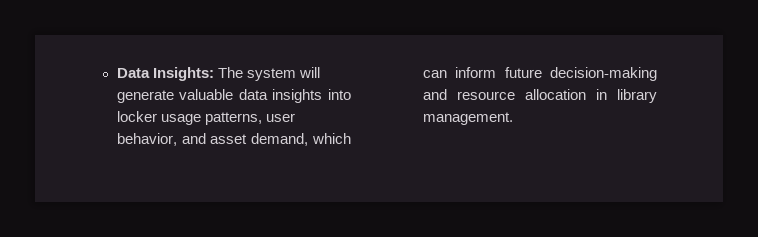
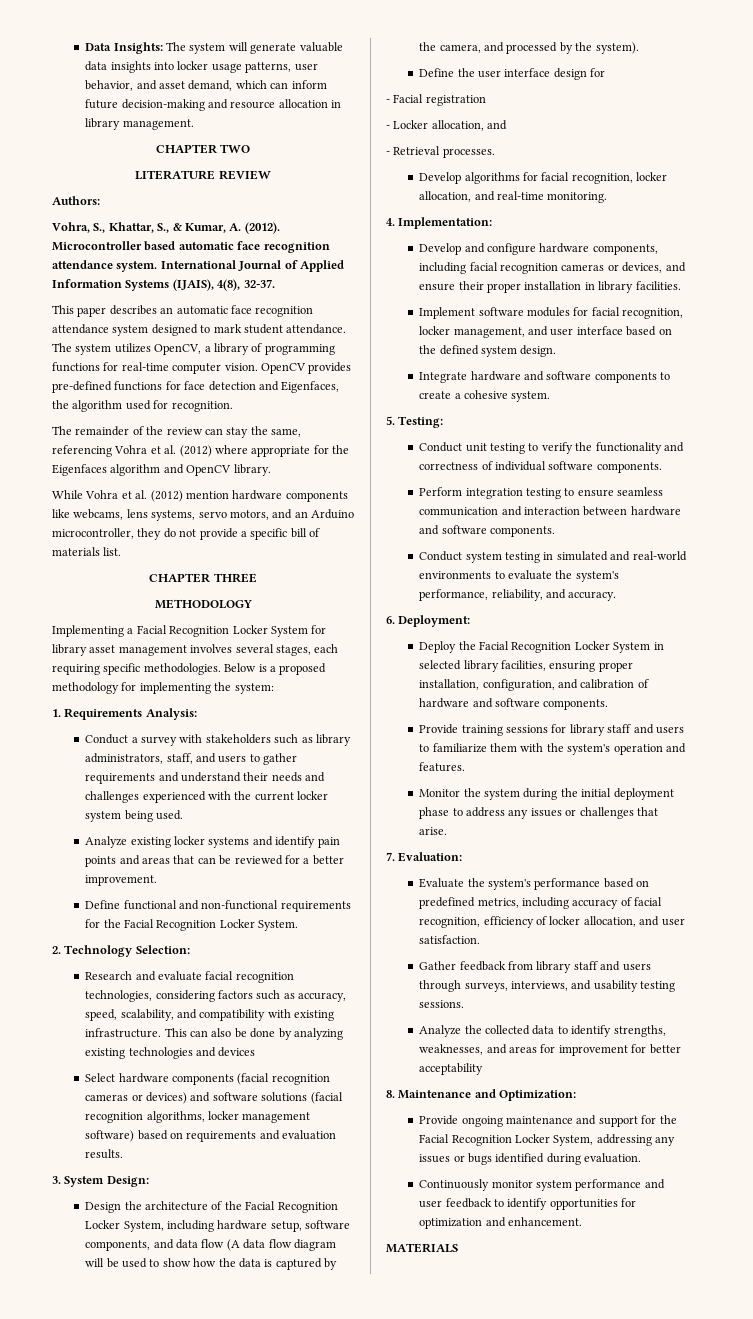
(513, 118) none -> [155,144,251,154] [135,170,271,180] [52,196,100,205] [52,222,280,234] [52,241,330,253] [52,260,344,272] [52,279,275,291] [52,305,314,317] [52,324,347,336] [52,343,335,355] [52,362,352,374] [52,381,340,393] [52,400,233,412] [52,426,301,438] [52,445,349,457] [52,464,271,476] [52,490,348,502] [52,509,354,521] [52,528,320,540] [52,547,122,556] [149,573,257,583] [154,599,252,609] [52,625,327,637] [52,644,339,656] [52,663,327,675] [52,682,274,694] [52,708,197,720] [85,734,351,746] [85,753,298,765] [85,772,326,784] [85,791,329,803] [85,810,183,822] [85,836,340,848] [85,855,344,867] [85,875,158,886] [85,900,351,912] [85,919,299,931] [52,945,190,957] [85,971,294,983] [85,990,347,1002] [85,1009,335,1021] [85,1028,343,1040] [85,1047,256,1059] [85,1073,330,1085] [85,1092,343,1104] [85,1111,311,1123] [85,1130,337,1142] [85,1149,124,1159] [52,1176,149,1187] [85,1201,338,1213] [85,1220,351,1232] [85,1239,336,1251] [85,1258,337,1270] [419,42,639,54] [419,68,606,80] [386,94,486,106] [386,120,508,131] [386,146,495,158] [419,172,668,184] [419,191,608,203] [386,217,493,229] [419,243,658,255] [419,262,686,274] [419,281,681,293] [419,307,684,319] [419,326,672,338] [419,345,557,357] [419,371,671,383] [419,390,551,402] [386,416,444,428] [419,442,684,454] [419,461,662,473] [419,487,664,499] [419,506,681,516] [419,525,555,537] [419,551,687,563] [419,570,619,582] [419,589,617,601] [386,615,471,627] [419,641,664,653] [419,660,633,672] [419,679,649,691] [419,698,609,710] [419,724,684,736] [419,743,686,755] [419,762,466,772] [419,788,674,800] [419,807,658,819] [419,827,448,835] [386,852,463,862] [419,878,650,890] [419,897,663,909] [419,916,685,928] [419,935,481,944] [419,961,651,973] [419,980,676,992] [419,1000,465,1008] [419,1025,666,1037] [419,1044,681,1056] [419,1063,484,1075] [386,1089,577,1101] [419,1115,677,1127] [419,1134,676,1146] [419,1153,642,1165] [419,1179,665,1191] [419,1198,637,1210] [419,1217,582,1229] [386,1243,458,1253] // CHAPTER TWO // LITERATURE REVIEW // Authors: // Vohra, S., Khattar, S., & Kumar, A. (2012). Microcontroller based automatic face recognition attendance system. International Journal of Applied Information Systems (IJAIS), 4(8), 32-37. // This paper describes an automatic face recognition attendance system designed to mark student attendance. The system utilizes OpenCV, a library of programming functions for real-time computer vision. OpenCV provides pre-defined functions for face detection and Eigenfaces, the algorithm used for recognition. // The remainder of the review can stay the same, referencing Vohra et al. (2012) where appropriate for the Eigenfaces algorithm and OpenCV library. // While Vohra et al. (2012) mention hardware components like webcams, lens systems, servo motors, and an Arduino microcontroller, they do not provide a specific bill of materials list. // CHAPTER THREE // METHODOLOGY // Implementing a Facial Recognition Locker System for library asset management involves several stages, each requiring specific methodologies. Below is a proposed methodology for implementing the system: // 1. Requirements Analysis: // Conduct a survey with stakeholders such as library administrators, staff, and users to gather requirements and understand their needs and challenges experienced with the current locker system being used. // Analyze existing locker systems and identify pain points and areas that can be reviewed for a better improvement. // Define functional and non-functional requirements for the Facial Recognition Locker System. // 2. Technology Selection: // Research and evaluate facial recognition technologies, considering factors such as accuracy, speed, scalability, and compatibility with existing infrastructure. This can also be done by analyzing existing technologies and devices // Select hardware components (facial recognition cameras or devices) and software solutions (facial recognition algorithms, locker management software) based on requirements and evaluation results. // 3. System Design: // Design the architecture of the Facial Recognition Locker System, including hardware setup, software components, and data flow (A data flow diagram will be used to show how the data is captured by the camera, and processed by the system). // Define the user interface design for // - Facial registration // - Locker allocation, and // - Retrieval processes. // Develop algorithms for facial recognition, locker allocation, and real-time monitoring. // 4. Implementation: // Develop and configure hardware components, including facial recognition cameras or devices, and ensure their proper installation in library facilities. // Implement software modules for facial recognition, locker management, and user interface based on the defined system design. // Integrate hardware and software components to create a cohesive system. // 5. Testing: // Conduct unit testing to verify the functionality and correctness of individual software components. // Perform integration testing to ensure seamless communication and interaction between hardware and software components. // Conduct system testing in simulated and real-world environments to evaluate the system's performance, reliability, and accuracy. // 6. Deployment: // Deploy the Facial Recognition Locker System in selected library facilities, ensuring proper installation, configuration, and calibration of hardware and software components. // Provide training sessions for library staff and users to familiarize them with the system's operation and features. // Monitor the system during the initial deployment phase to address any issues or challenges that arise. // 7. Evaluation: // Evaluate the system's performance based on predefined metrics, including accuracy of facial recognition, efficiency of locker allocation, and user satisfaction. // Gather feedback from library staff and users through surveys, interviews, and usability testing sessions. // Analyze the collected data to identify strengths, weaknesses, and areas for improvement for better acceptability // 8. Maintenance and Optimization: // Provide ongoing maintenance and support for the Facial Recognition Locker System, addressing any issues or bugs identified during evaluation. // Continuously monitor system performance and user feedback to identify opportunities for optimization and enhancement. // MATERIALS

